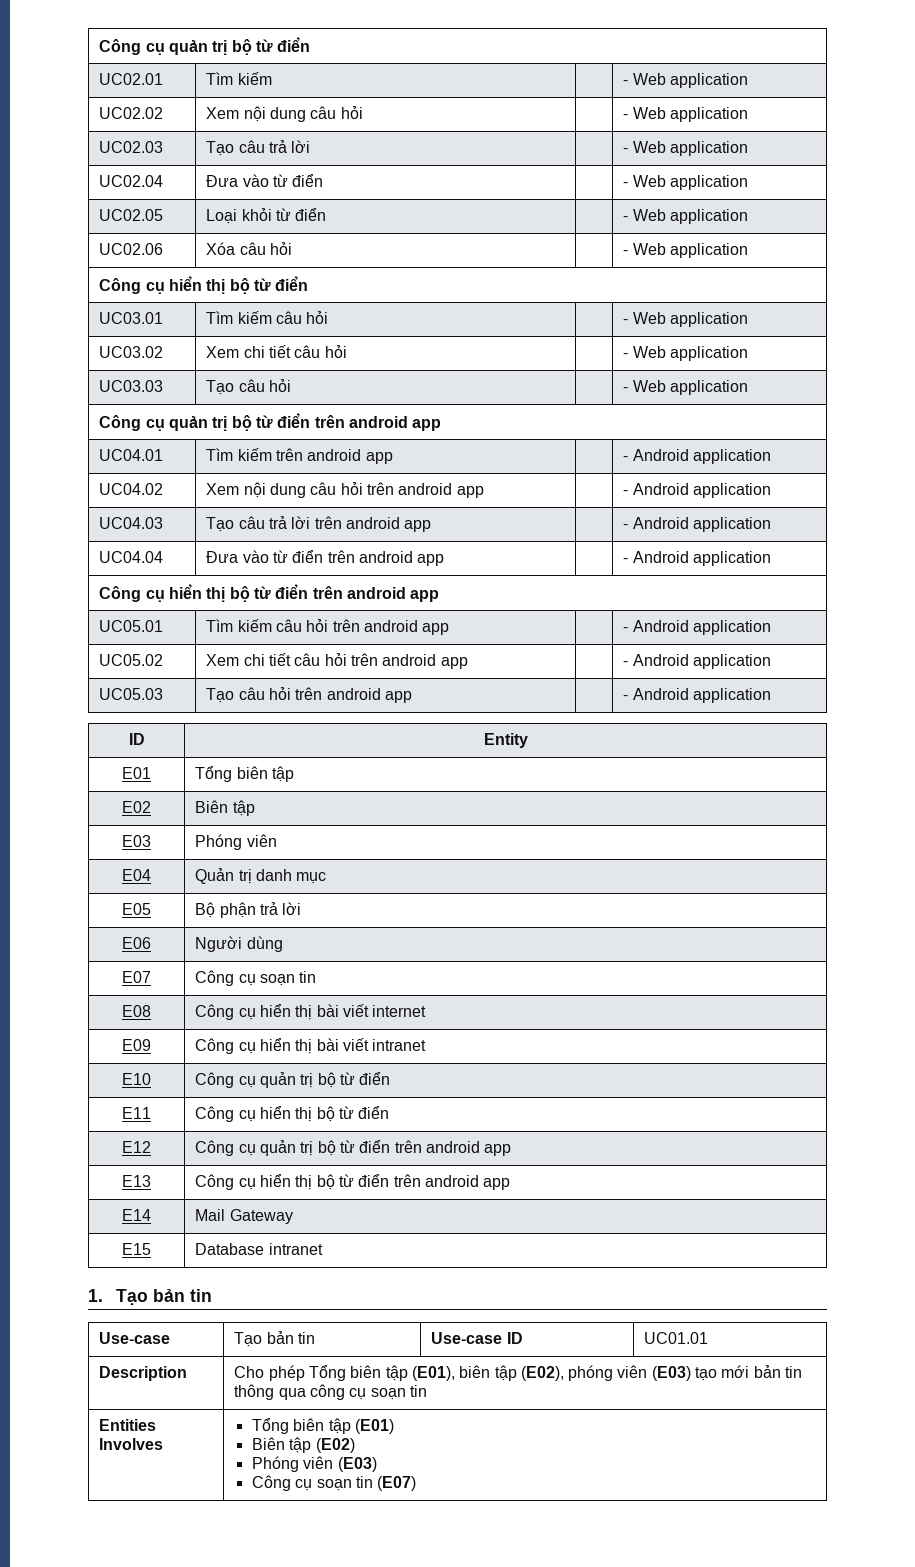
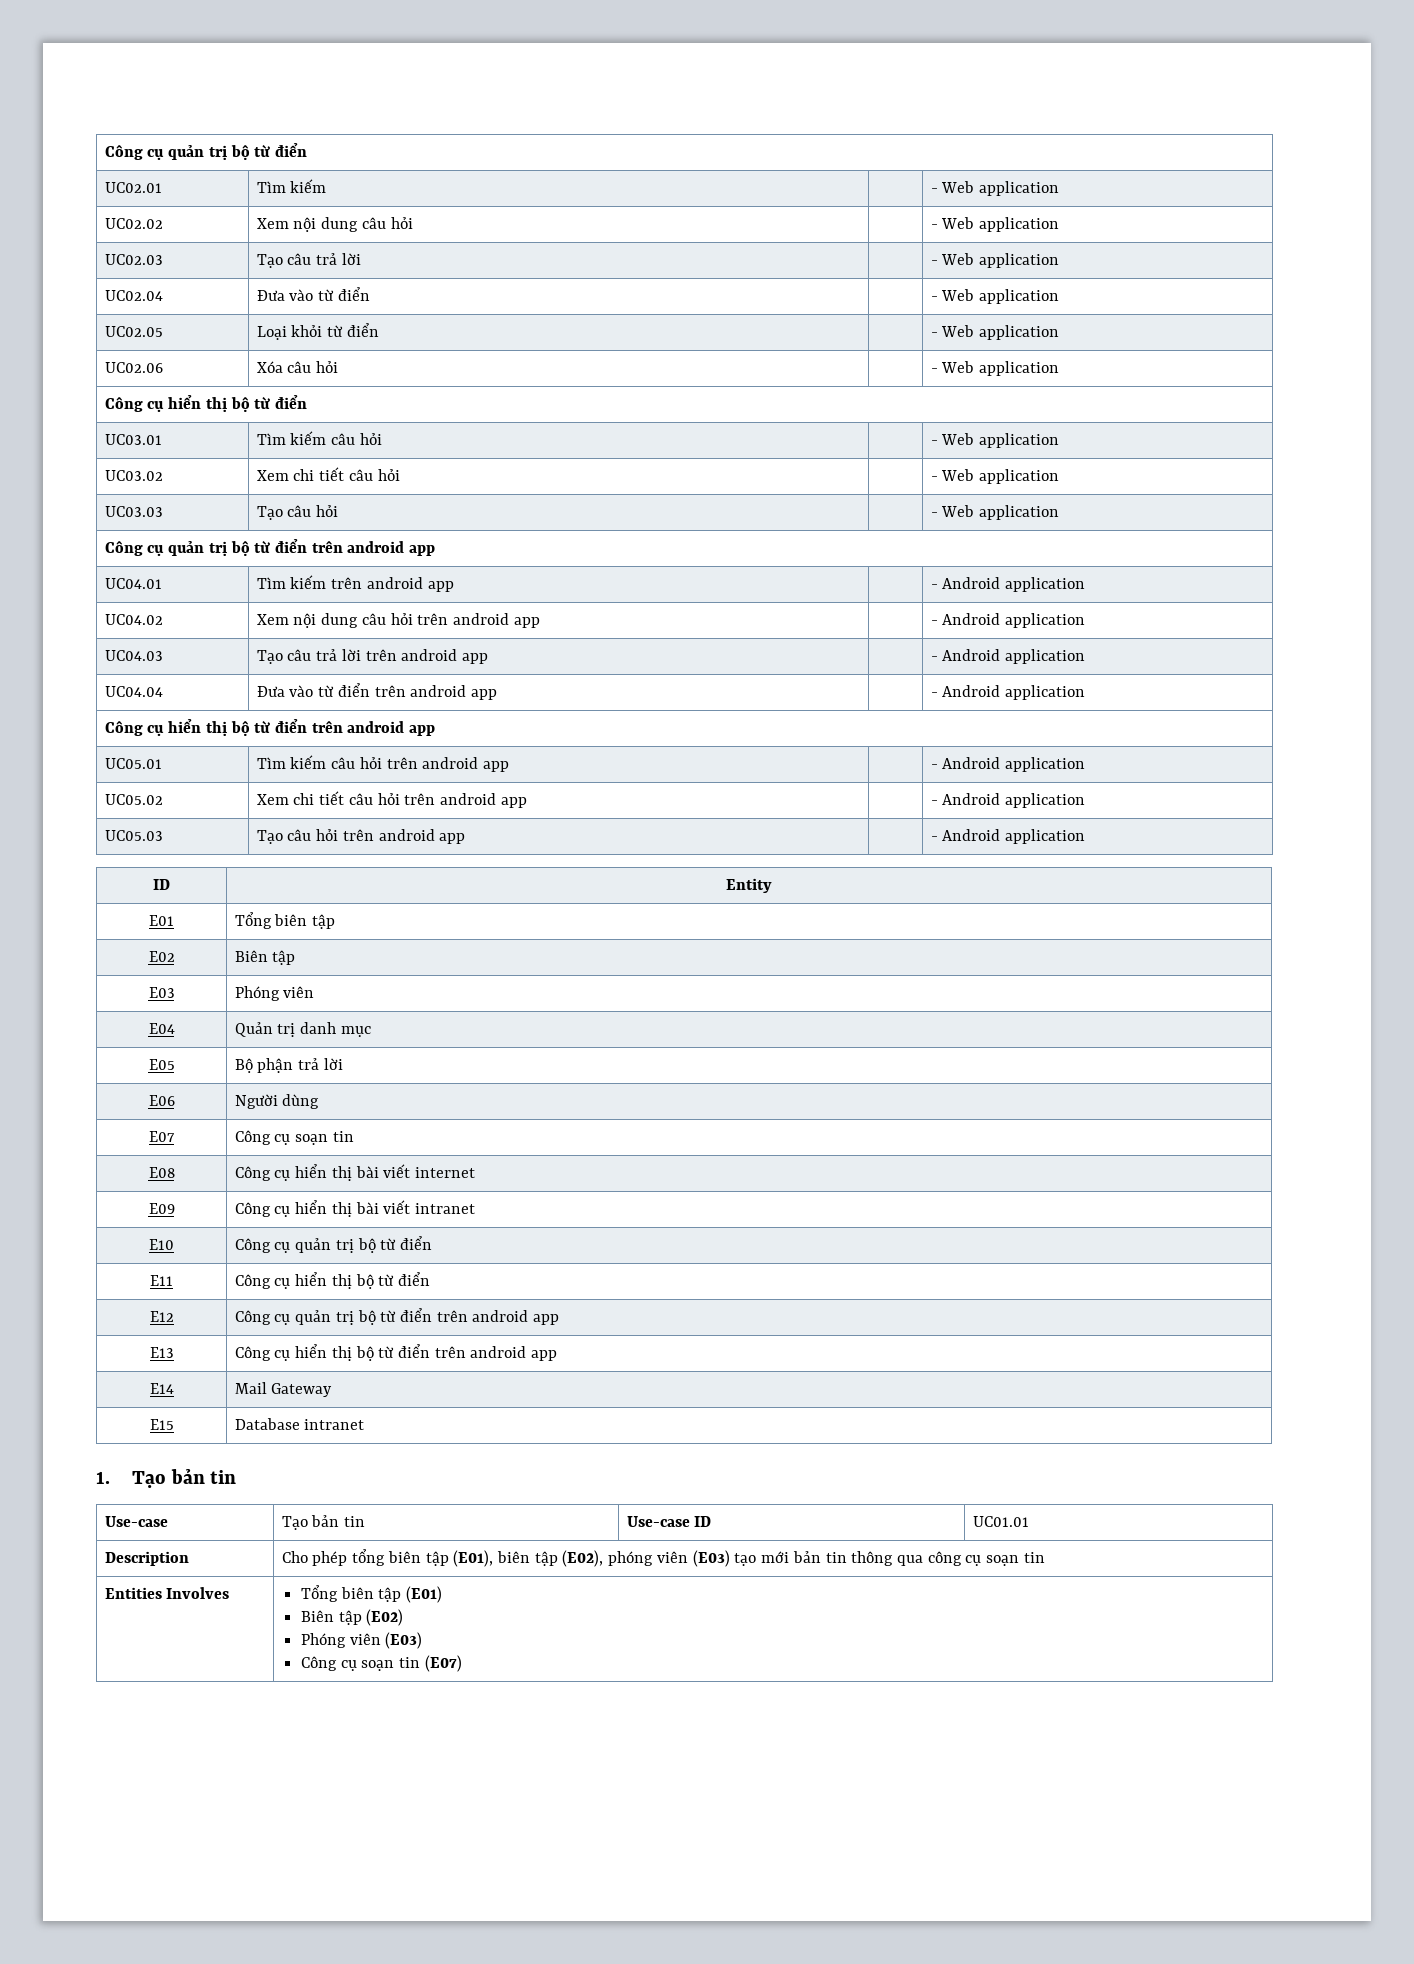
[308,1365,346,1381] Tổng -> [352,1549,386,1566] tổng

